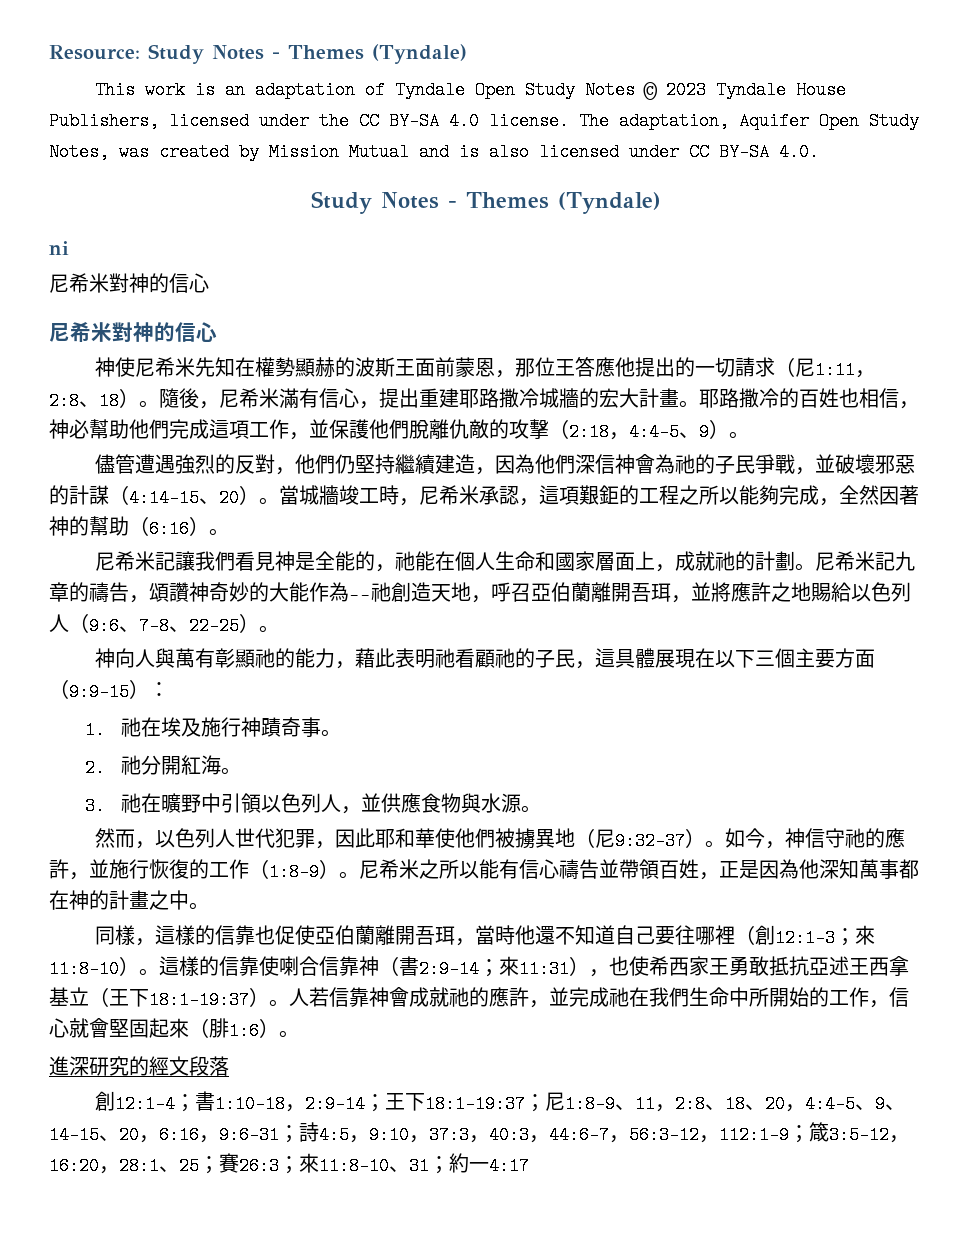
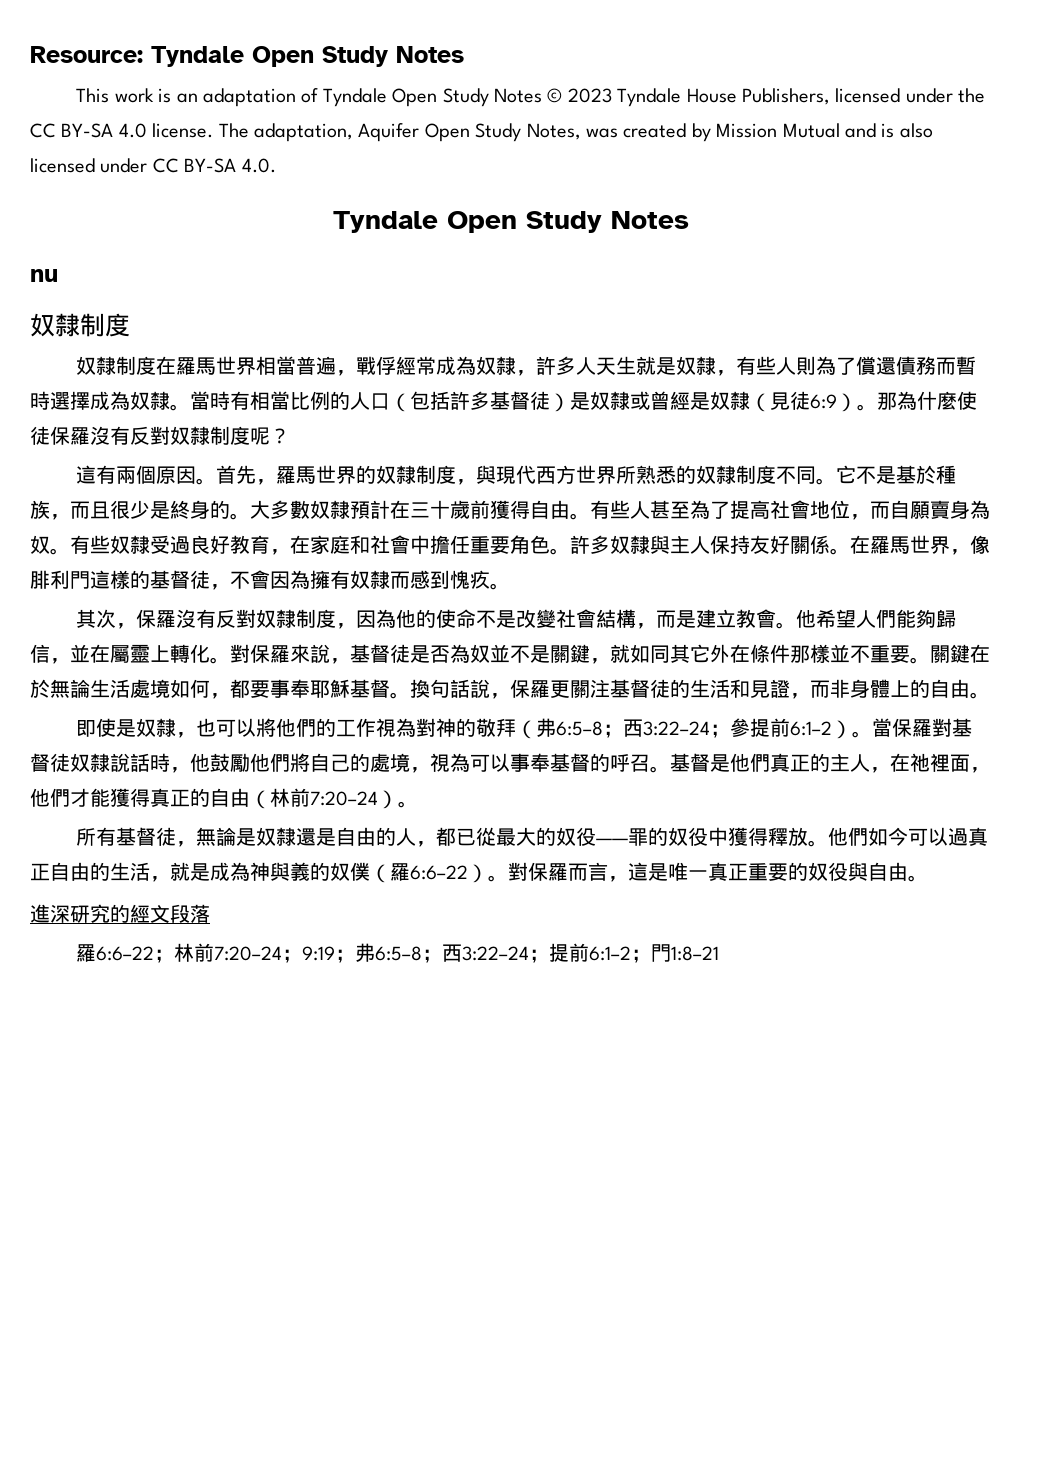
[148,44,467,64] Study Notes - Themes (Tyndale) -> [151,46,464,67] Tyndale Open Study Notes
[311,191,662,214] [49,241,69,255] [49,273,209,293] [49,322,217,343] [94,357,875,379] [49,388,919,410] [49,419,749,441] [94,454,915,475] [49,485,919,507] [49,516,229,538] [94,551,915,572] [49,582,911,603] [49,613,279,635] [94,648,875,669] [49,679,169,701] [84,717,341,739] [84,755,241,777] [84,793,541,815] [94,828,905,850] [49,859,919,881] [49,890,209,910] [94,925,875,947] [49,956,909,978] [49,987,909,1009] [49,1018,279,1040] Study Notes - Themes (Tyndale) // ni // 尼希米對神的信心 // 尼希米對神的信心 // 神使尼希米先知在權勢顯赫的波斯王面前蒙恩，那位王答應他提出的一切請求（尼1:11，2:8、18）。隨後，尼希米滿有信心，提出重建耶路撒冷城牆的宏大計畫。耶路撒冷的百姓也相信，神必幫助他們完成這項工作，並保護他們脫離仇敵的攻擊（2:18，4:4–5、9）。 // 儘管遭遇強烈的反對，他們仍堅持繼續建造，因為他們深信神會為祂的子民爭戰，並破壞邪惡的計謀（4:14–15、20）。當城牆竣工時，尼希米承認，這項艱鉅的工程之所以能夠完成，全然因著神的幫助（6:16）。 // 尼希米記讓我們看見神是全能的，祂能在個人生命和國家層面上，成就祂的計劃。尼希米記九章的禱告，頌讚神奇妙的大能作為——祂創造天地，呼召亞伯蘭離開吾珥，並將應許之地賜給以色列人（9:6、7–8、22–25）。 // 神向人與萬有彰顯祂的能力，藉此表明祂看顧祂的子民，這具體展現在以下三個主要方面（9:9–15）： // 1.祂在埃及施行神蹟奇事。 // 2.祂分開紅海。 // 3.祂在曠野中引領以色列人，並供應食物與水源。 // 然而，以色列人世代犯罪，因此耶和華使他們被擄異地（尼9:32–37）。如今，神信守祂的應許，並施行恢復的工作（1:8–9）。尼希米之所以能有信心禱告並帶領百姓，正是因為他深知萬事都在神的計畫之中。 // 同樣，這樣的信靠也促使亞伯蘭離開吾珥，當時他還不知道自己要往哪裡（創12:1–3；來11:8–10）。這樣的信靠使喇合信靠神（書2:9–14；來11:31），也使希西家王勇敢抵抗亞述王西拿基立（王下18:1–19:37）。人若信靠神會成就祂的應許，並完成祂在我們生命中所開始的工作，信心就會堅固起來（腓1:6） -> [333,211,689,233] [30,269,58,282] [30,313,130,337] [76,356,977,376] [30,391,977,412] [30,426,290,445] [76,465,957,485] [30,500,990,520] [30,535,990,555] [30,570,510,590] [76,609,957,629] [30,644,990,664] [30,679,990,699] [76,718,973,739] [30,753,990,773] [30,788,418,809] [76,827,989,847] [30,862,908,883] Tyndale Open Study Notes // nu // 奴隸制度 // 奴隸制度在羅馬世界相當普遍，戰俘經常成為奴隸，許多人天生就是奴隸，有些人則為了償還債務而暫時選擇成為奴隸。當時有相當比例的人口（包括許多基督徒）是奴隸或曾經是奴隸（見徒6:9）。那為什麼使徒保羅沒有反對奴隸制度呢？ // 這有兩個原因。首先，羅馬世界的奴隸制度，與現代西方世界所熟悉的奴隸制度不同。它不是基於種族，而且很少是終身的。大多數奴隸預計在三十歲前獲得自由。有些人甚至為了提高社會地位，而自願賣身為奴。有些奴隸受過良好教育，在家庭和社會中擔任重要角色。許多奴隸與主人保持友好關係。在羅馬世界，像腓利門這樣的基督徒，不會因為擁有奴隸而感到愧疚。 // 其次，保羅沒有反對奴隸制度，因為他的使命不是改變社會結構，而是建立教會。他希望人們能夠歸信，並在屬靈上轉化。對保羅來說，基督徒是否為奴並不是關鍵，就如同其它外在條件那樣並不重要。關鍵在於無論生活處境如何，都要事奉耶穌基督。換句話說，保羅更關注基督徒的生活和見證，而非身體上的自由。 // 即使是奴隸，也可以將他們的工作視為對神的敬拜（弗6:5–8；西3:22–24；參提前6:1–2）。當保羅對基督徒奴隸說話時，他鼓勵他們將自己的處境，視為可以事奉基督的呼召。基督是他們真正的主人，在祂裡面，他們才能獲得真正的自由（林前7:20–24）。 // 所有基督徒，無論是奴隸還是自由的人，都已從最大的奴役——罪的奴役中獲得釋放。他們如今可以過真正自由的生活，就是成為神與義的奴僕（羅6:6–22）。對保羅而言，這是唯一真正重要的奴役與自由
[94,1091,905,1113] [49,1122,909,1144] [49,1153,529,1175] 創12:1–4；書1:10–18，2:9–14；王下18:1–19:37；尼1:8–9、11，2:8、18、20，4:4–5、9、14–15、20，6:16，9:6–31；詩4:5，9:10，37:3，40:3，44:6–7，56:3–12，112:1–9；箴3:5–12，16:20，28:1、25；賽26:3；來11:8–10、31；約一4:17 -> [76,943,720,963] 羅6:6–22；林前7:20–24；9:19；弗6:5–8；西3:22–24；提前6:1–2；門1:8–21

